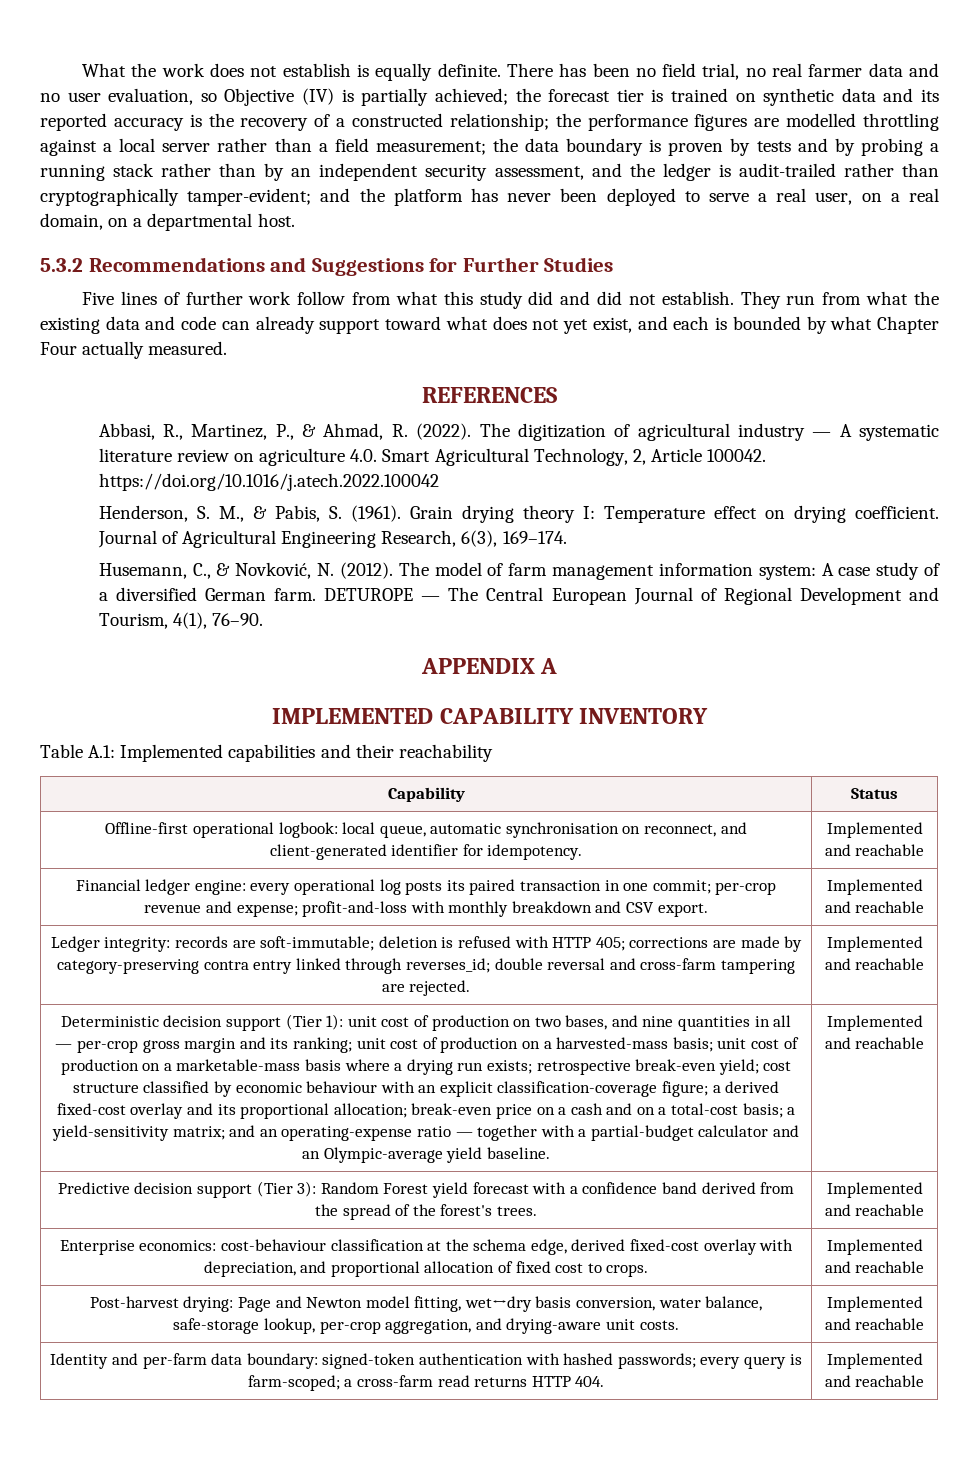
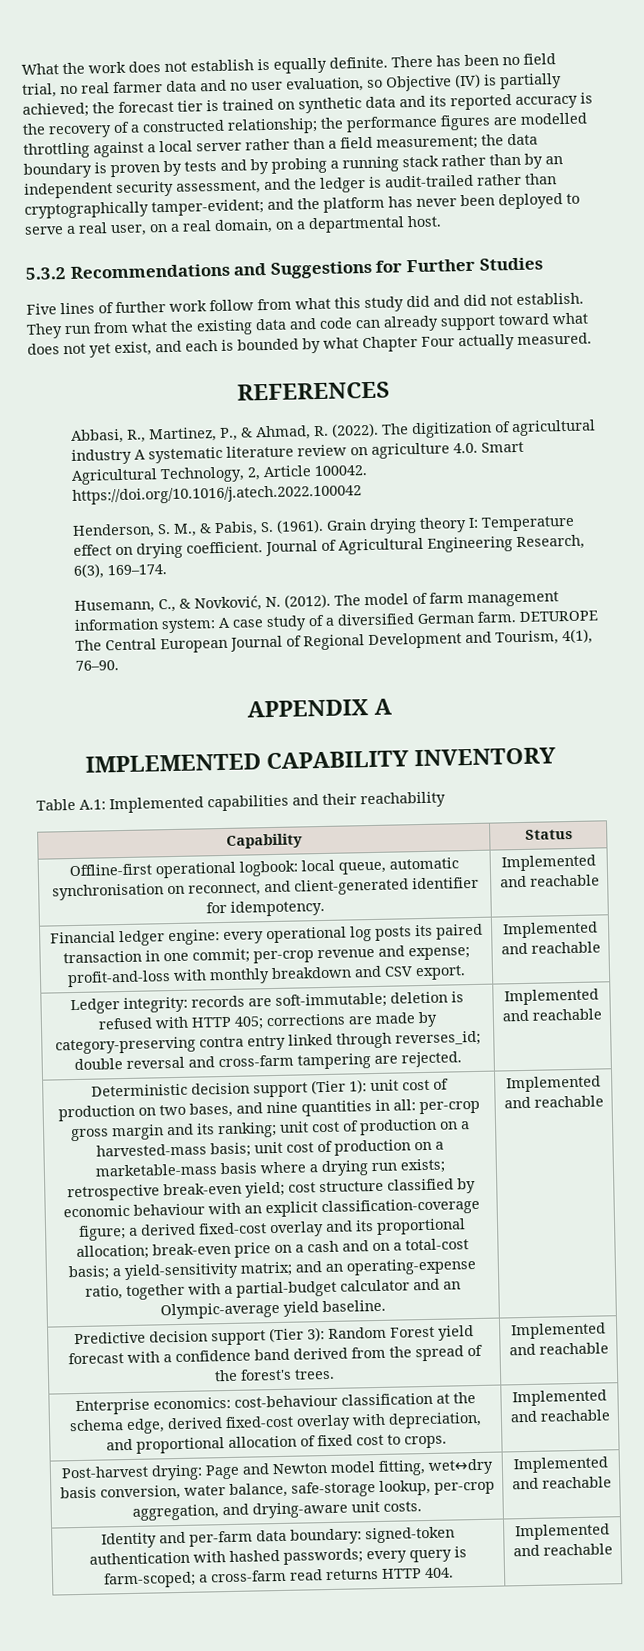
[812,432,832,437] — -> (132, 456) none
[421,596,441,601] — -> (598, 616) none
[773,1015,792,1027] [55,1044,73,1049] all — -> [393,1099,416,1111] all:
[416,1126,473,1137] ratio — -> [84,1285,123,1300] ratio,

